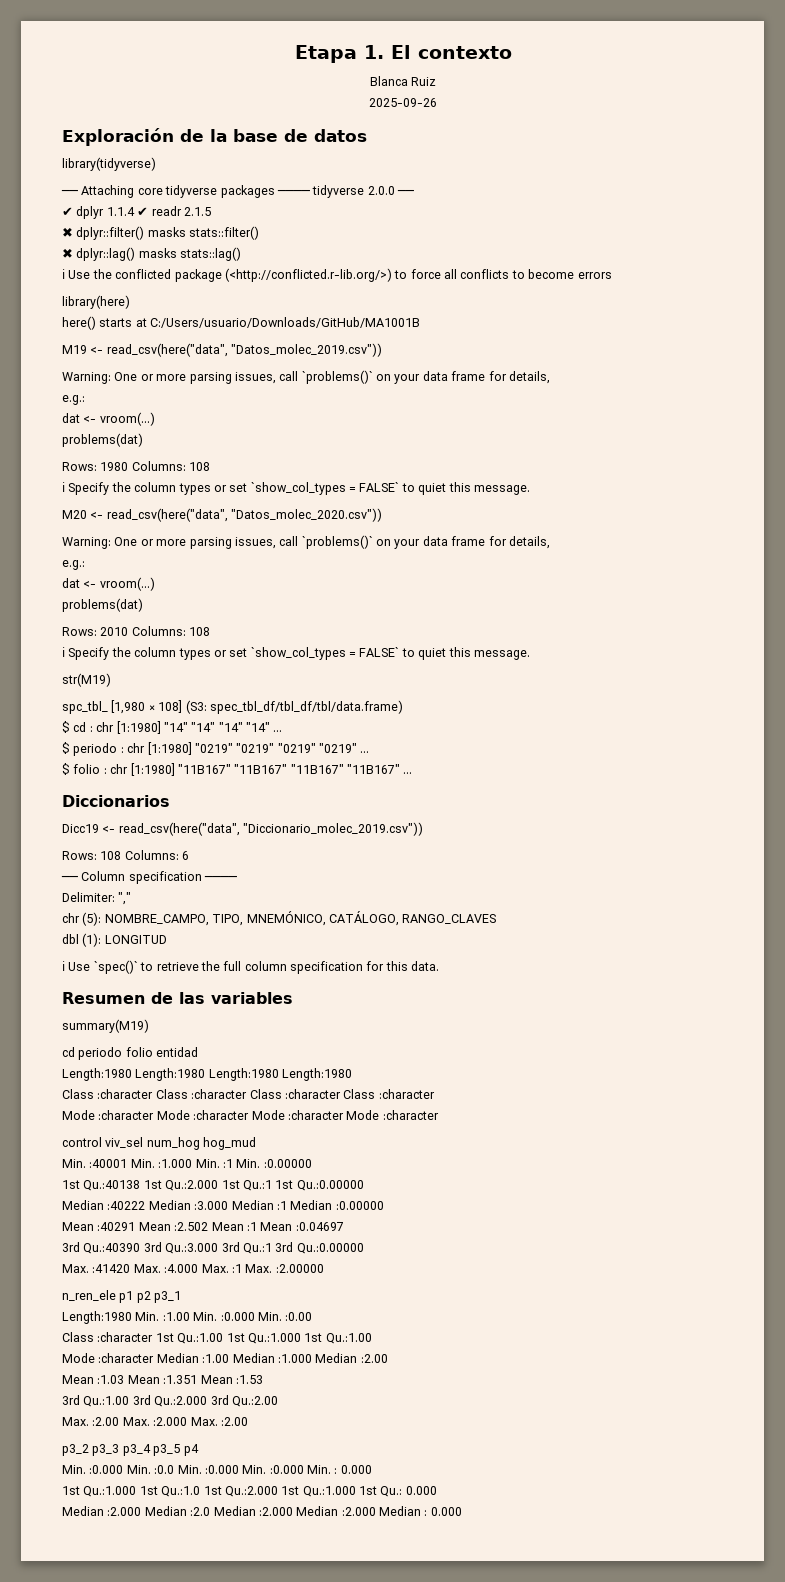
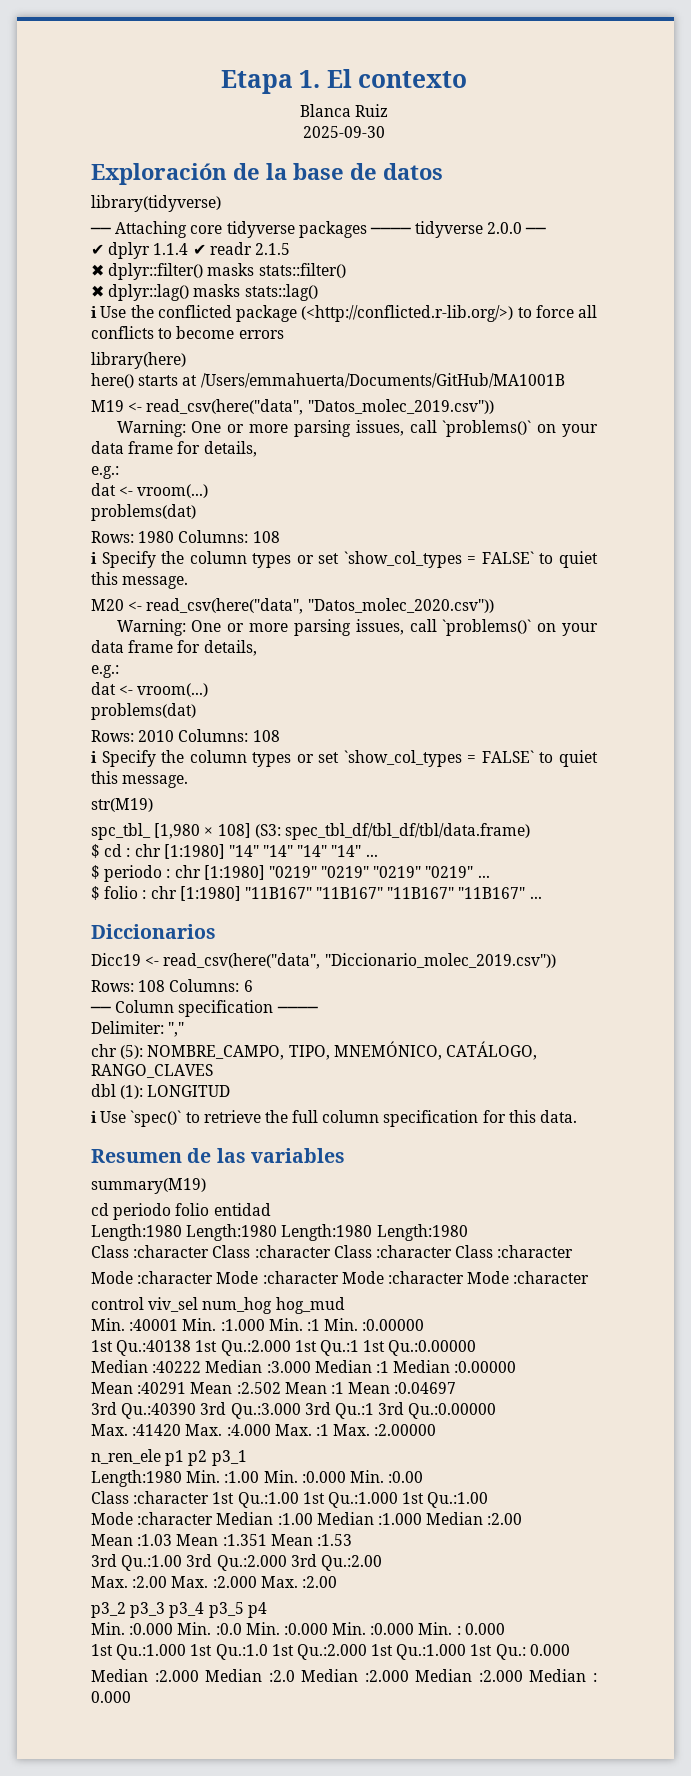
[369,98,437,107] 2025-09-26 -> [303,126,385,138] 2025-09-30
[150,317,421,328] C:/Users/usuario/Downloads/GitHub/MA1001B -> [200,373,565,388] /Users/emmahuerta/Documents/GitHub/MA1001B

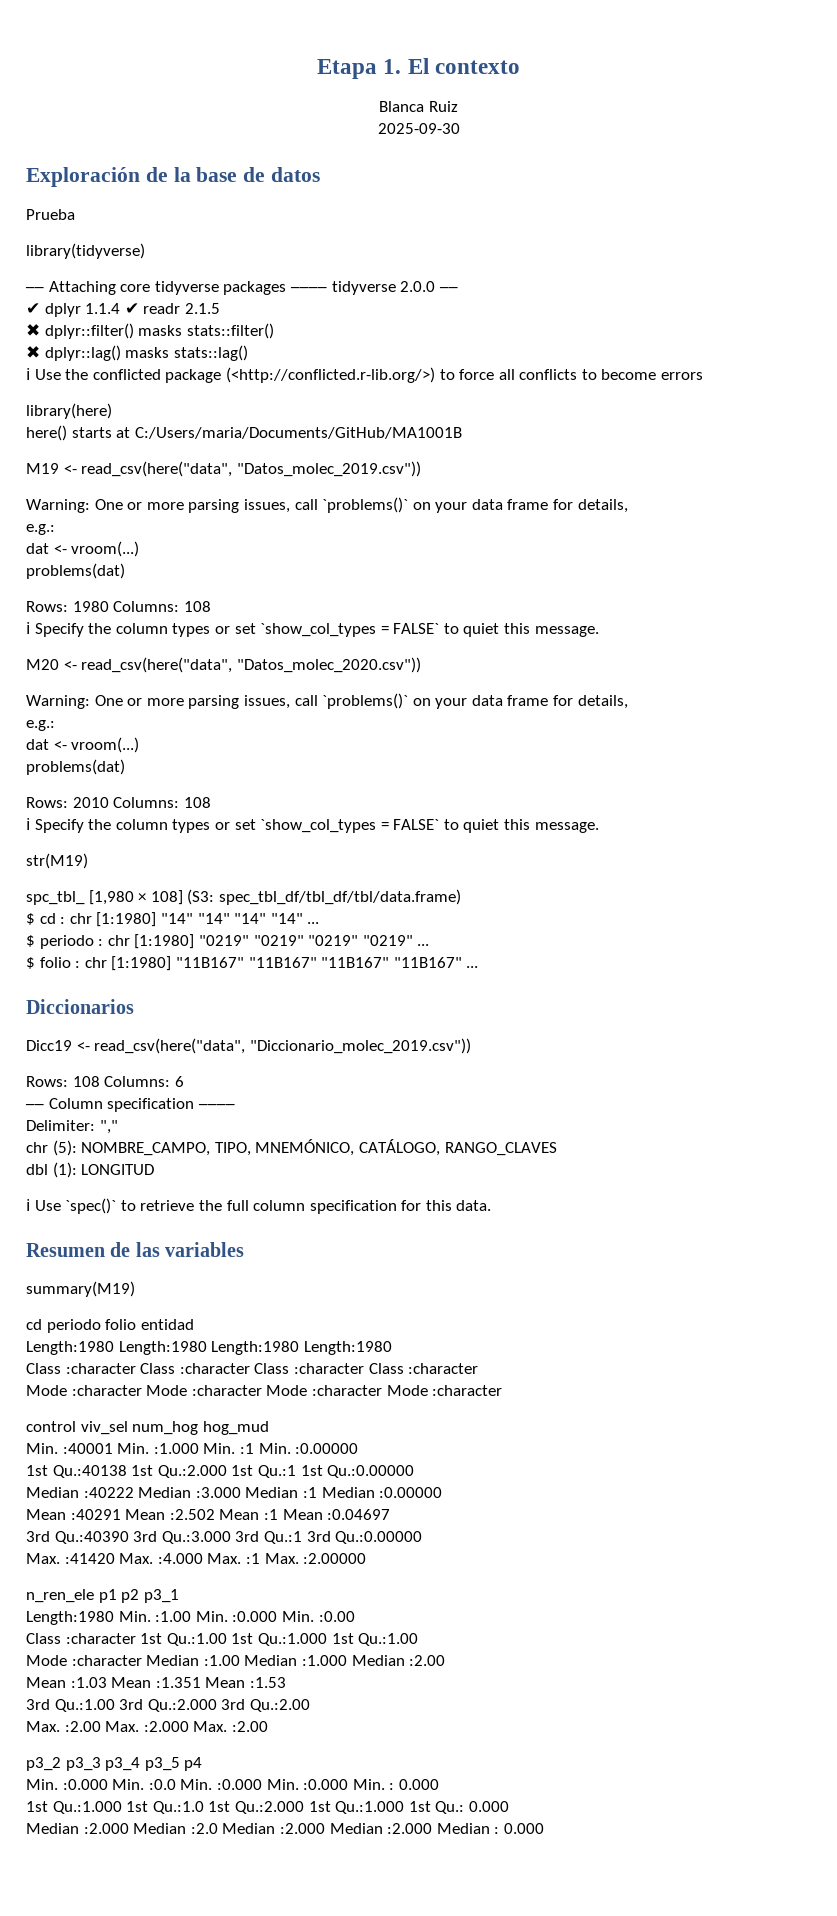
(443, 171) none -> [26,209,75,220] // Prueba
[200,373,565,388] /Users/emmahuerta/Documents/GitHub/MA1001B -> [134,427,462,439] C:/Users/maria/Documents/GitHub/MA1001B

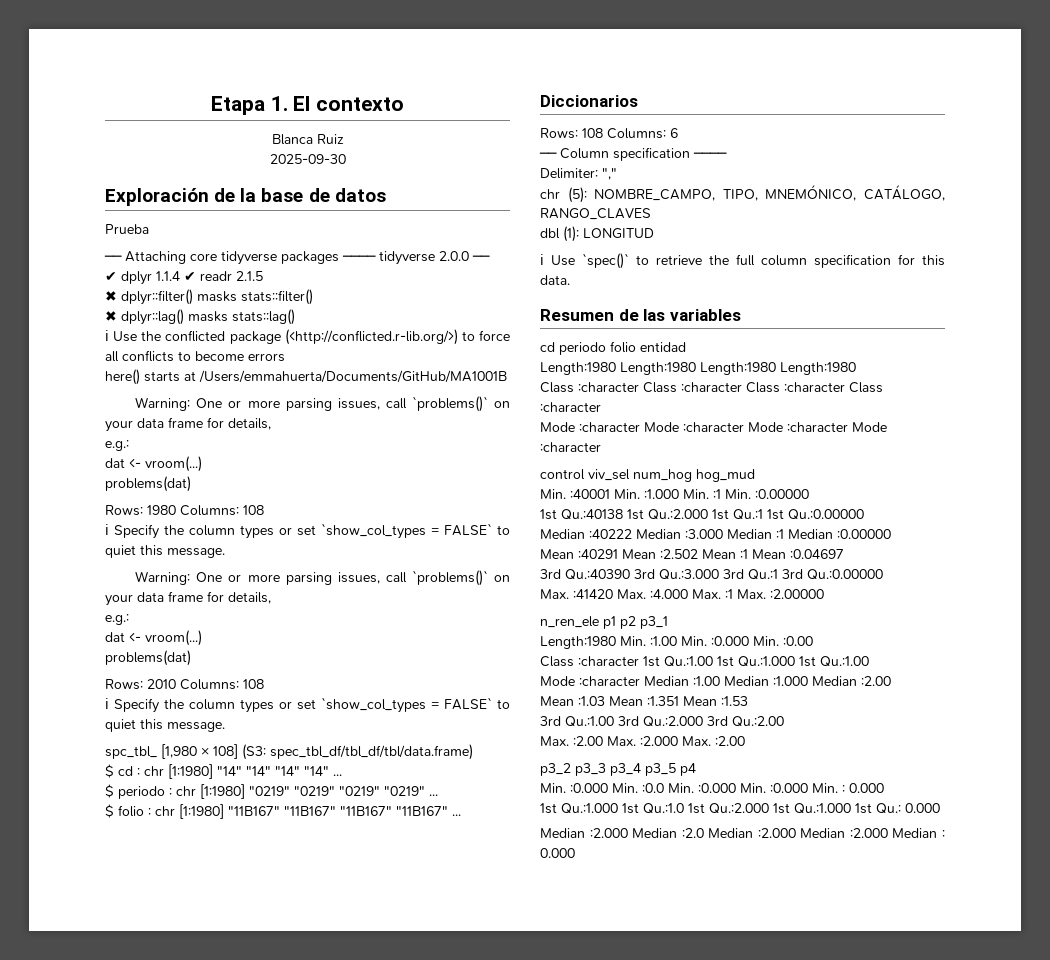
[26,243,145,259] // library(tidyverse) -> (149, 229) none
[26,403,112,419] // library(here) -> (285, 357) none
[134,427,462,439] [26,461,421,477] C:/Users/maria/Documents/GitHub/MA1001B // M19 <- read_csv(here("data", "Datos_molec_2019.csv")) -> [199,370,507,383] /Users/emmahuerta/Documents/GitHub/MA1001B
[26,657,421,673] // M20 <- read_csv(here("data", "Datos_molec_2020.csv")) -> (225, 553) none
[26,853,88,869] // str(M19) -> (225, 727) none
[26,1038,471,1054] // Dicc19 <- read_csv(here("data", "Diccionario_molec_2019.csv")) -> (638, 101) none
[26,1281,135,1297] // summary(M19) -> (741, 315) none

